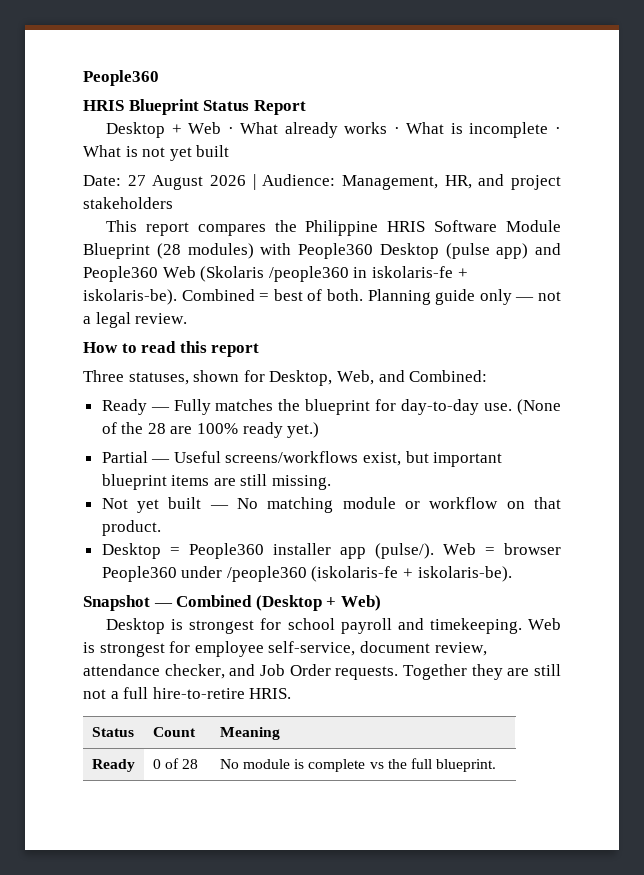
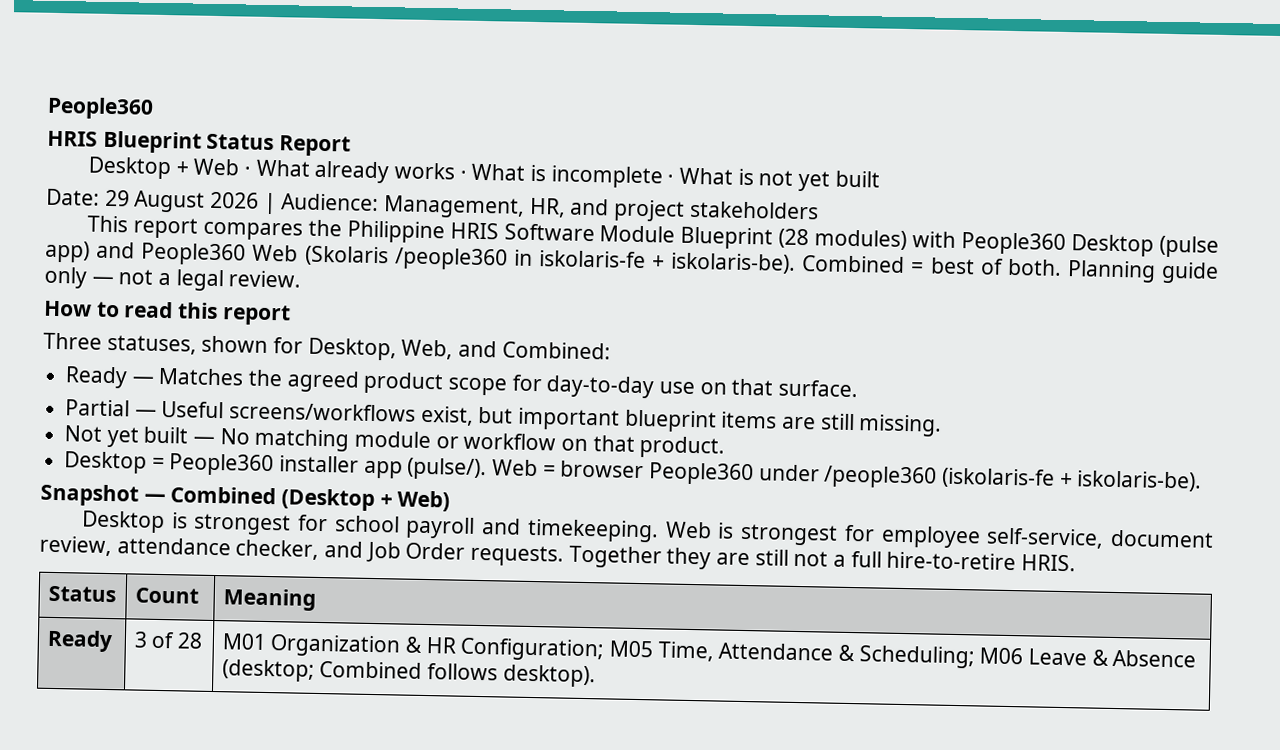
[127,175,146,186] 27 -> [104,189,130,207] 29
[173,399,561,415] [101,422,320,438] Fully matches the blueprint for day-to-day use. (None of the 28 are 100% ready yet.) -> [158,367,859,399] Matches the agreed product scope for day-to-day use on that surface.
[152,759,161,769] 0 -> [133,631,148,648] 3
[219,758,497,772] No module is complete vs the full blueprint. -> [221,633,1197,669] [221,659,596,688] M01 Organization & HR Configuration; M05 Time, Attendance & Scheduling; M06 Leave & Absence (desktop; Combined follows desktop).

